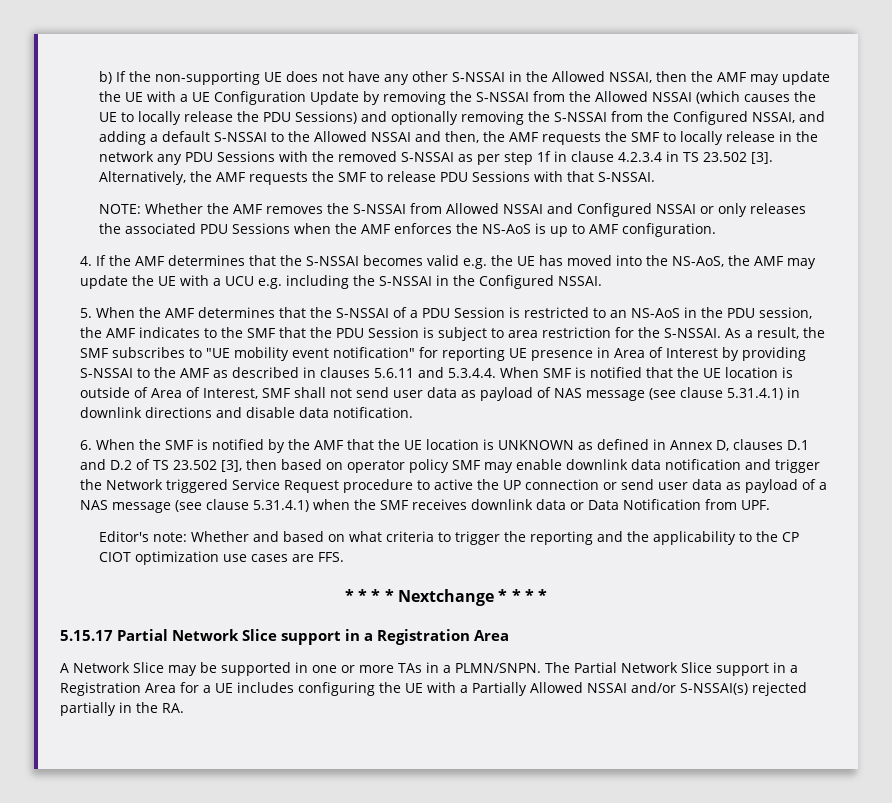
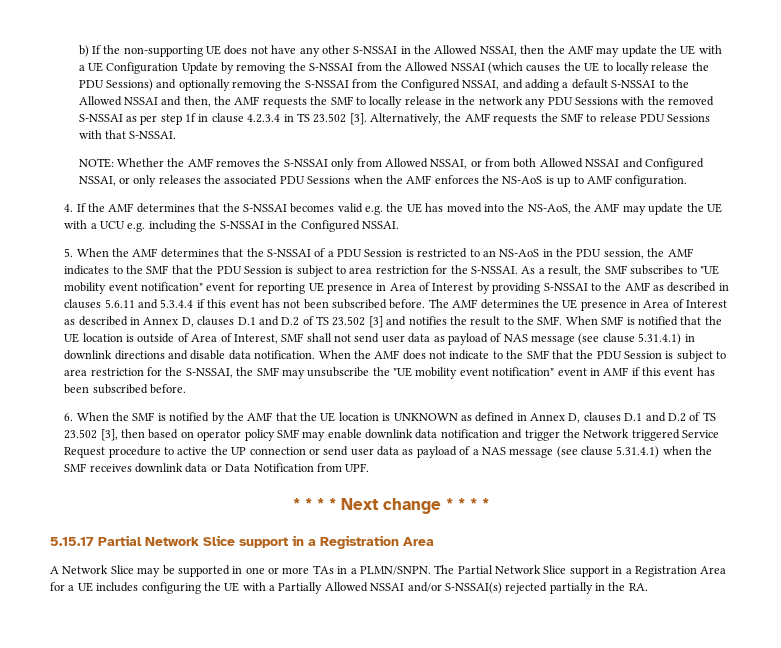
(407, 209) none -> [331,158,355,170] only
(500, 208) none -> [430,158,583,169] NSSAI, or from both Allowed
[656,204,697,214] NSSAI -> [78,176,116,186] NSSAI,
(415, 352) none -> [206,283,236,291] event
[447,368,496,378] 5.3.4.4. -> [160,299,728,311] [64,316,563,328] 5.3.4.4 if this event has not been subscribed before. The AMF determines the UE presence in Area of Interest as described in Annex D, clauses D.1 and D.2 of TS 23.502 [3] and notifies the result to the SMF.
(413, 412) none -> [318,350,727,362] [64,367,715,379] [64,384,187,394] When the AMF does not indicate to the SMF that the PDU Session is subject to area restriction for the S-NSSAI, the SMF may unsubscribe the "UE mobility event notification" event in AMF if this event has been subscribed before.
[99,531,800,545] [99,551,345,565] [344,589,494,606] // Editor's note: Whether and based on what criteria to trigger the reporting and the applicability to the CP CIOT optimization use cases are FFS. // * * * * Nextchange -> [292,498,441,514] // * * * * Next change

